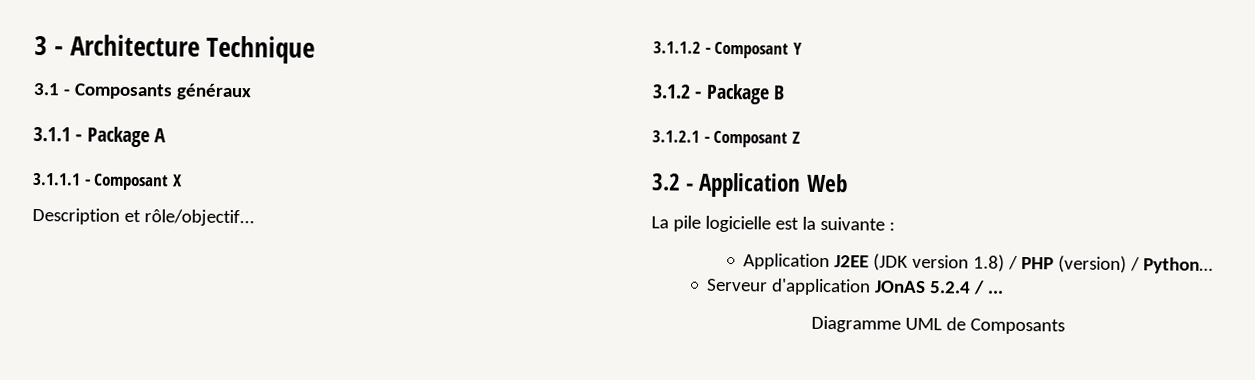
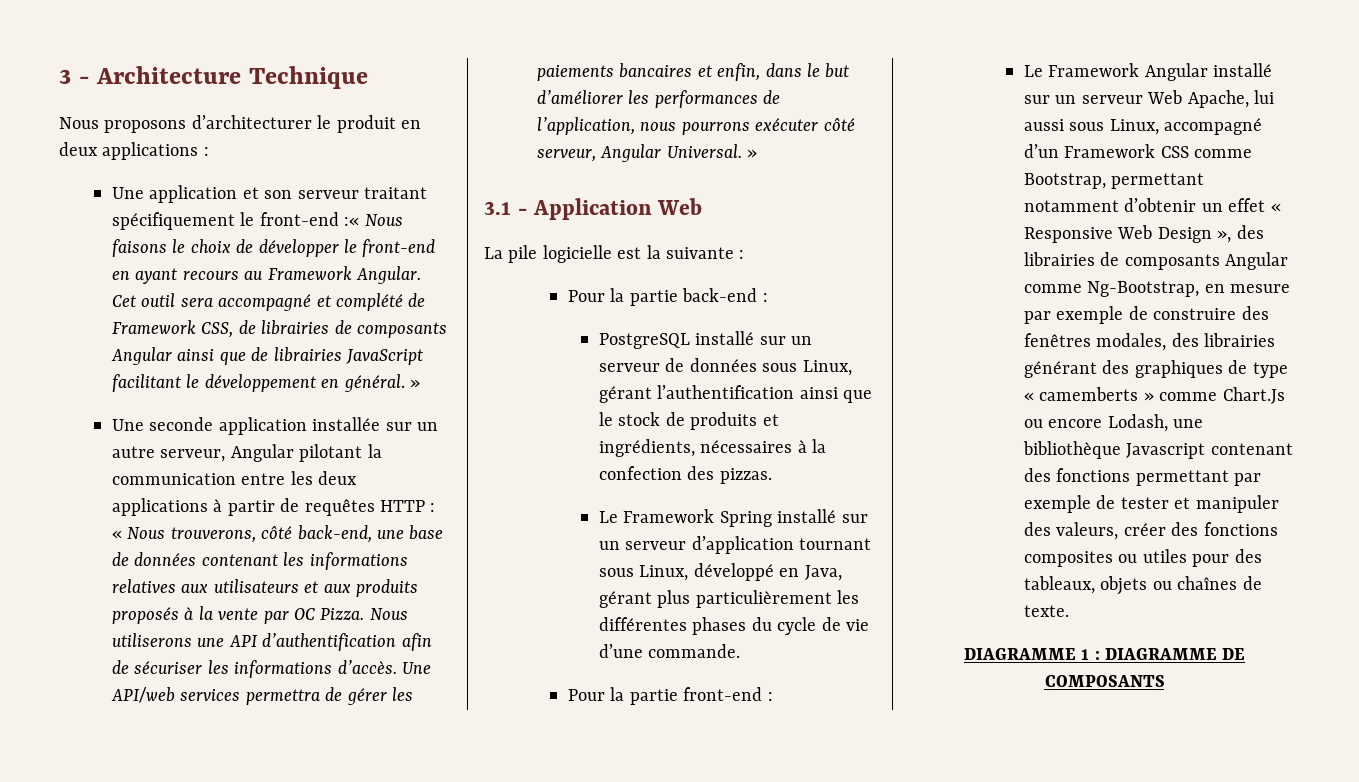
[33,82,252,101] [33,126,166,148] [33,172,183,191] [32,207,255,227] [653,41,802,59] [652,83,785,105] [652,130,800,148] [651,173,681,191] 3.1 - Composants généraux // 3.1.1 - Package A // 3.1.1.1 - Composant X // Description et rôle/objectif... // 3.1.1.2 - Composant Y // 3.1.2 - Package B // 3.1.2.1 - Composant Z // 3.2 -> [59,115,421,133] [59,142,209,160] [112,185,428,203] [112,212,403,230] [112,239,436,257] [112,266,422,284] [112,293,426,311] [112,320,448,338] [111,347,424,365] [112,374,421,392] [112,417,439,435] [112,444,382,462] [112,471,358,485] [112,498,436,516] [112,525,444,543] [112,552,408,570] [112,579,419,597] [112,606,408,624] [112,633,432,651] [112,660,432,678] [111,687,414,705] [537,63,850,81] [537,90,781,108] [537,117,855,135] [537,144,758,162] [484,201,511,215] Nous proposons d’architecturer le produit en deux applications : // Une application et son serveur traitant spécifiquement le front-end :« Nous faisons le choix de développer le front-end en ayant recours au Framework Angular. Cet outil sera accompagné et complété de Framework CSS, de librairies de composants Angular ainsi que de librairies JavaScript facilitant le développement en général. » // Une seconde application installée sur un autre serveur, Angular pilotant la communication entre les deux applications à partir de requêtes HTTP : « Nous trouverons, côté back-end, une base de données contenant les informations relatives aux utilisateurs et aux produits proposés à la vente par OC Pizza. Nous utiliserons une API d’authentification afin de sécuriser les informations d’accès. Une API/web services permettra de gérer les paiements bancaires et enfin, dans le but d’améliorer les performances de l’application, nous pourrons exécuter côté serveur, Angular Universal. » // 3.1
[743,253,1214,274] [706,278,1004,296] [810,315,1065,335] Application J2EE (JDK version 1.8) / PHP (version) / Python… // Serveur d'application JOnAS 5.2.4 / ... // Diagramme UML de Composants -> [568,288,768,306] [599,331,813,349] [599,358,852,376] [599,385,873,403] [599,412,779,430] [599,439,827,457] [599,466,772,484] [599,509,868,527] [599,536,872,554] [599,563,842,581] [599,590,860,608] [599,617,870,635] [599,644,741,658] [568,687,773,705] [1024,63,1273,81] [1024,90,1275,108] [1024,118,1263,135] [1024,144,1253,158] [1024,173,1205,189] [1024,198,1281,212] [1024,225,1264,243] [1024,252,1289,270] [1024,281,1291,297] [1024,306,1269,324] [1024,333,1276,351] [1024,360,1288,378] [1024,387,1285,404] [1024,414,1204,432] [1023,441,1293,459] [1024,468,1262,486] [1024,495,1279,513] [1024,522,1278,540] [1024,549,1262,567] [1024,576,1262,595] [1024,605,1070,617] [963,648,1246,660] [1044,675,1165,687] Pour la partie back-end : // PostgreSQL installé sur un serveur de données sous Linux, gérant l’authentification ainsi que le stock de produits et ingrédients, nécessaires à la confection des pizzas. // Le Framework Spring installé sur un serveur d’application tournant sous Linux, développé en Java, gérant plus particulièrement les différentes phases du cycle de vie d’une commande. // Pour la partie front-end : // Le Framework Angular installé sur un serveur Web Apache, lui aussi sous Linux, accompagné d’un Framework CSS comme Bootstrap, permettant notamment d’obtenir un effet « Responsive Web Design », des librairies de composants Angular comme Ng-Bootstrap, en mesure par exemple de construire des fenêtres modales, des librairies générant des graphiques de type « camemberts » comme Chart.Js ou encore Lodash, une bibliothèque Javascript contenant des fonctions permettant par exemple de tester et manipuler des valeurs, créer des fonctions composites ou utiles pour des tableaux, objets ou chaînes de texte. // DIAGRAMME 1 : DIAGRAMME DE COMPOSANTS

